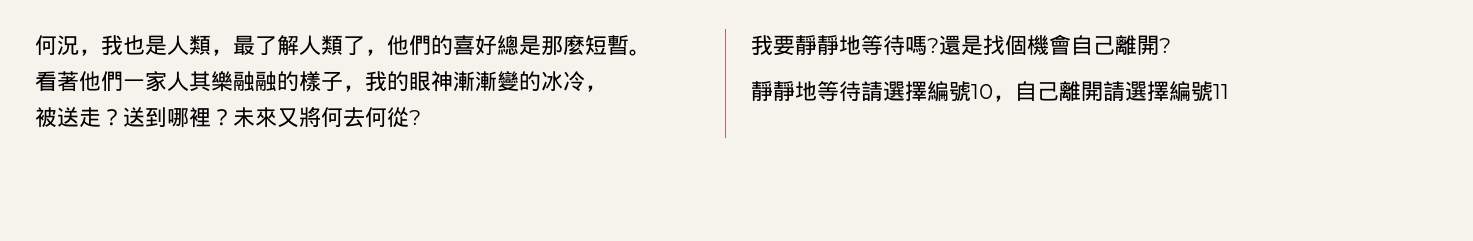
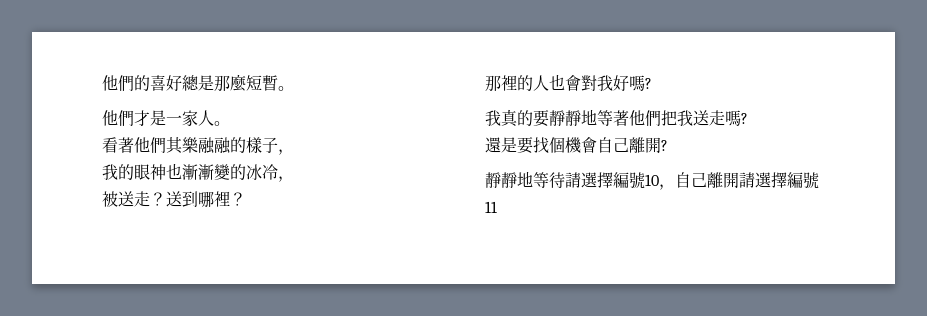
[35,35,387,56] 何況，我也是人類，最了解人類了， -> (102, 83) none
(651, 52) none -> [102,110,230,127] // 他們才是一家人。
[123,71,189,92] 一家人 -> (166, 145) none
(365, 88) none -> (294, 152) //
(453, 81) none -> [166,163,182,179] 也
[233,106,409,128] 未來又將何去何從 -> [485,74,645,92] // 那裡的人也會對我好嗎
(773, 45) none -> [501,109,533,127] 真的
[883,35,983,56] 待嗎?還是 -> [613,110,748,126] [485,137,533,154] 著他們把我送走嗎? // 還是要

